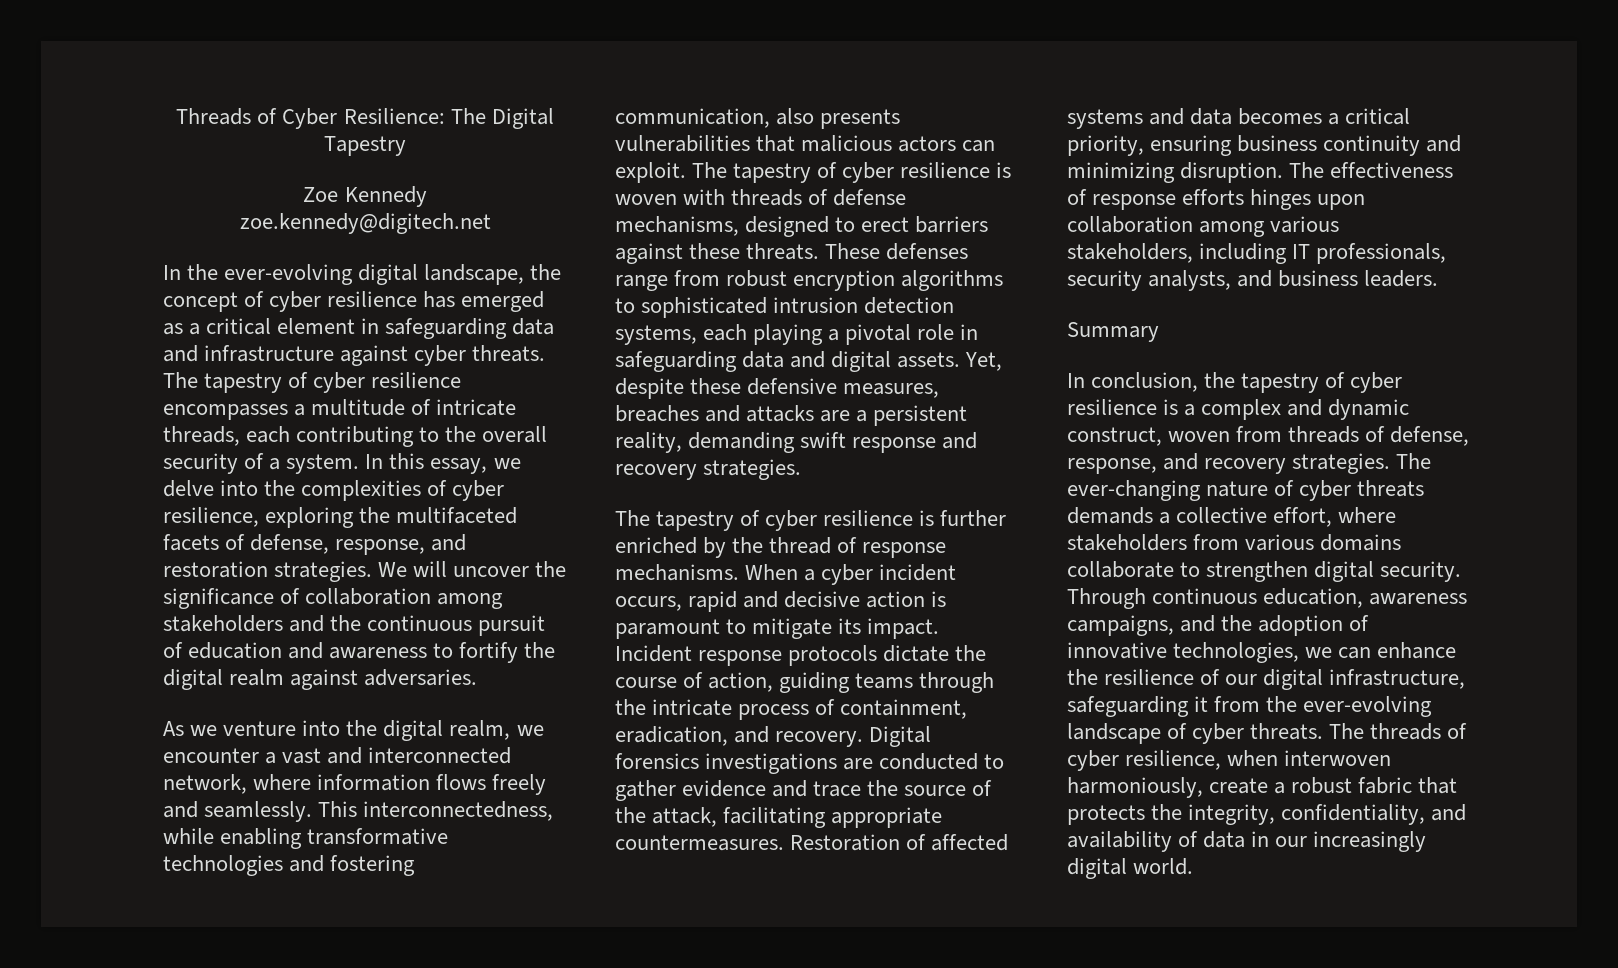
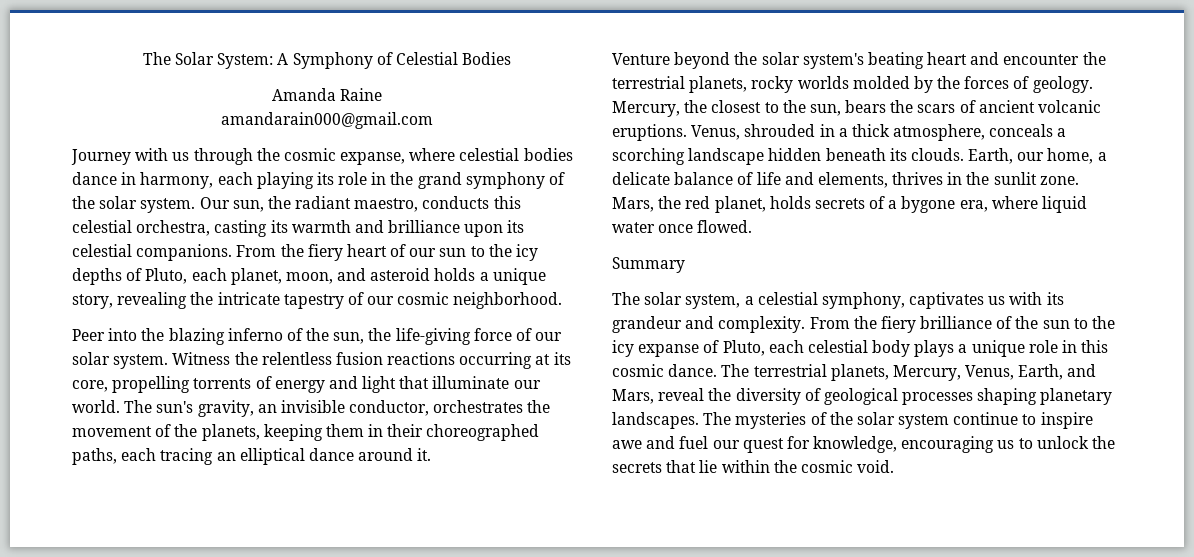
[176,108,554,129] [324,136,406,156] [303,186,427,207] [239,213,491,234] [163,264,562,285] [163,291,545,312] [163,318,555,339] [163,345,546,366] [163,372,462,393] [163,399,517,420] [163,426,548,447] [163,453,521,474] [163,480,505,501] [163,507,518,528] [163,534,467,555] [163,561,567,582] [163,588,504,609] [163,615,546,636] [163,642,556,663] [163,669,478,690] [163,720,544,741] [163,747,512,764] [163,774,547,795] [163,801,554,822] [163,828,449,849] [163,855,416,876] [615,108,901,129] [615,135,996,152] [615,162,1012,183] [615,189,907,206] [615,216,989,237] [615,243,969,264] [615,270,1004,291] [615,297,955,318] [615,324,979,345] [615,351,1003,372] [615,378,940,399] [615,405,968,426] [615,432,978,453] [615,459,802,480] [615,510,1007,531] [615,537,947,558] [615,564,957,585] [615,591,947,612] [615,618,940,639] [615,645,987,666] [615,672,995,693] [615,699,968,720] [615,726,932,747] [615,753,1005,774] [615,780,993,801] [615,807,943,828] [615,834,1009,851] [1067,108,1411,129] [1067,135,1462,156] [1067,162,1454,183] [1067,189,1366,210] [1067,216,1340,237] [1067,243,1447,264] [1067,270,1439,291] [1067,322,1159,342] [1067,372,1403,393] [1067,399,1410,420] [1067,426,1470,446] [1067,453,1432,474] [1067,480,1425,501] [1067,507,1397,527] [1067,534,1402,551] [1067,561,1462,582] [1067,588,1468,609] [1067,615,1370,636] [1067,642,1457,663] [1067,669,1466,690] [1067,696,1433,717] [1067,723,1468,744] [1067,750,1392,771] [1067,777,1458,798] [1067,804,1467,825] [1067,831,1427,852] [1067,858,1194,879] Threads of Cyber Resilience: The Digital Tapestry // Zoe Kennedy // zoe.kennedy@digitech.net // In the ever-evolving digital landscape, the concept of cyber resilience has emerged as a critical element in safeguarding data and infrastructure against cyber threats. The tapestry of cyber resilience encompasses a multitude of intricate threads, each contributing to the overall security of a system. In this essay, we delve into the complexities of cyber resilience, exploring the multifaceted facets of defense, response, and restoration strategies. We will uncover the significance of collaboration among stakeholders and the continuous pursuit of education and awareness to fortify the digital realm against adversaries. // As we venture into the digital realm, we encounter a vast and interconnected network, where information flows freely and seamlessly. This interconnectedness, while enabling transformative technologies and fostering communication, also presents vulnerabilities that malicious actors can exploit. The tapestry of cyber resilience is woven with threads of defense mechanisms, designed to erect barriers against these threats. These defenses range from robust encryption algorithms to sophisticated intrusion detection systems, each playing a pivotal role in safeguarding data and digital assets. Yet, despite these defensive measures, breaches and attacks are a persistent reality, demanding swift response and recovery strategies. // The tapestry of cyber resilience is further enriched by the thread of response mechanisms. When a cyber incident occurs, rapid and decisive action is paramount to mitigate its impact. Incident response protocols dictate the course of action, guiding teams through the intricate process of containment, eradication, and recovery. Digital forensics investigations are conducted to gather evidence and trace the source of the attack, facilitating appropriate countermeasures. Restoration of affected systems and data becomes a critical priority, ensuring business continuity and minimizing disruption. The effectiveness of response efforts hinges upon collaboration among various stakeholders, including IT professionals, security analysts, and business leaders. // Summary // In conclusion, the tapestry of cyber resilience is a complex and dynamic construct, woven from threads of defense, response, and recovery strategies. The ever-changing nature of cyber threats demands a collective effort, where stakeholders from various domains collaborate to strengthen digital security. Through continuous education, awareness campaigns, and the adoption of innovative technologies, we can enhance the resilience of our digital infrastructure, safeguarding it from the ever-evolving landscape of cyber threats. The threads of cyber resilience, when interwoven harmoniously, create a robust fabric that protects the integrity, confidentiality, and availability of data in our increasingly digital world. -> [142,52,512,69] [271,88,383,101] [221,112,433,129] [71,148,573,165] [72,172,566,189] [72,196,521,213] [72,220,525,237] [72,244,539,261] [72,268,546,285] [72,292,563,309] [72,328,563,345] [72,352,571,369] [72,376,541,393] [72,400,551,417] [72,424,540,441] [72,448,432,465] [612,52,1106,69] [612,76,1093,93] [612,100,1102,117] [612,124,1067,141] [612,148,1107,165] [612,172,1079,188] [612,196,1088,213] [612,220,753,233] [612,257,685,273] [612,292,1064,309] [612,316,1116,333] [612,340,1109,357] [612,364,1097,381] [612,388,1113,405] [612,412,1093,429] [612,436,1116,453] [612,460,895,473] The Solar System: A Symphony of Celestial Bodies // Amanda Raine // amandarain000@gmail.com // Journey with us through the cosmic expanse, where celestial bodies dance in harmony, each playing its role in the grand symphony of the solar system. Our sun, the radiant maestro, conducts this celestial orchestra, casting its warmth and brilliance upon its celestial companions. From the fiery heart of our sun to the icy depths of Pluto, each planet, moon, and asteroid holds a unique story, revealing the intricate tapestry of our cosmic neighborhood. // Peer into the blazing inferno of the sun, the life-giving force of our solar system. Witness the relentless fusion reactions occurring at its core, propelling torrents of energy and light that illuminate our world. The sun's gravity, an invisible conductor, orchestrates the movement of the planets, keeping them in their choreographed paths, each tracing an elliptical dance around it. // Venture beyond the solar system's beating heart and encounter the terrestrial planets, rocky worlds molded by the forces of geology. Mercury, the closest to the sun, bears the scars of ancient volcanic eruptions. Venus, shrouded in a thick atmosphere, conceals a scorching landscape hidden beneath its clouds. Earth, our home, a delicate balance of life and elements, thrives in the sunlit zone. Mars, the red planet, holds secrets of a bygone era, where liquid water once flowed. // Summary // The solar system, a celestial symphony, captivates us with its grandeur and complexity. From the fiery brilliance of the sun to the icy expanse of Pluto, each celestial body plays a unique role in this cosmic dance. The terrestrial planets, Mercury, Venus, Earth, and Mars, reveal the diversity of geological processes shaping planetary landscapes. The mysteries of the solar system continue to inspire awe and fuel our quest for knowledge, encouraging us to unlock the secrets that lie within the cosmic void.

